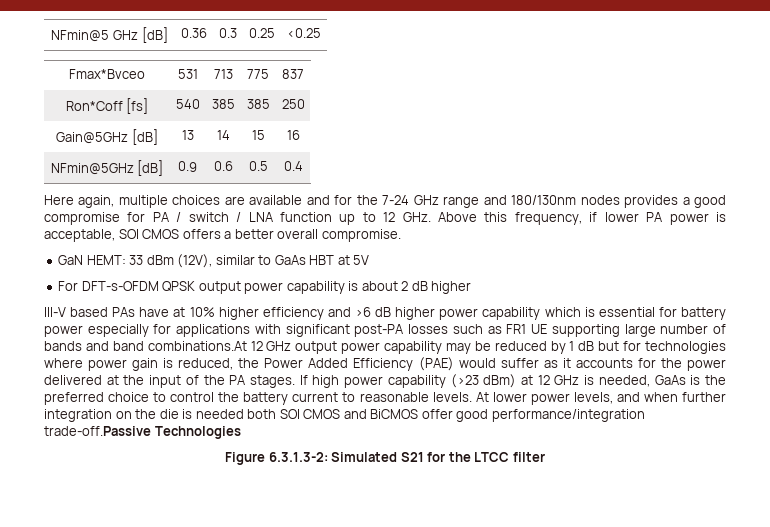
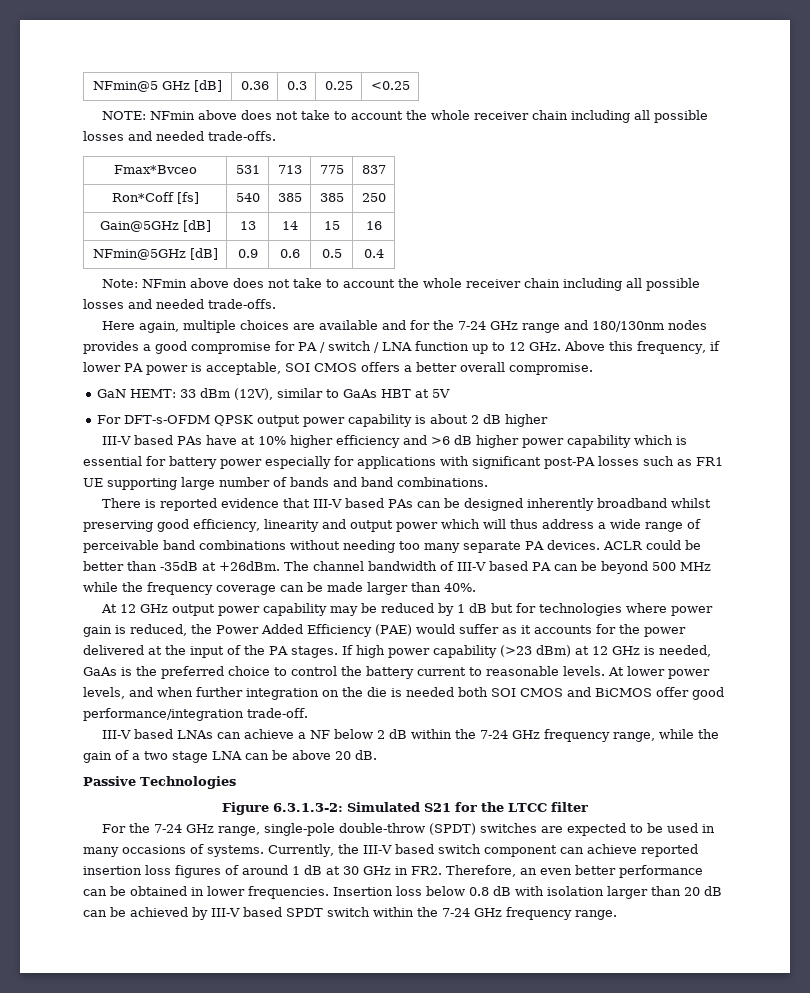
(321, 33) none -> [101,110,708,123] [83,131,276,141] // NOTE: NFmin above does not take to account the whole receiver chain including all possible losses and needed trade-offs.
(303, 166) none -> [101,278,700,291] [83,299,276,309] // Note: NFmin above does not take to account the whole receiver chain including all possible losses and needed trade-offs.
[147,341,247,351] combinations.At -> [397,477,488,487] [101,498,711,511] [83,519,701,532] [83,540,701,553] [83,561,711,574] [83,582,476,595] [100,604,117,613] combinations. // There is reported evidence that III-V based PAs can be designed inherently broadband whilst preserving good efficiency, linearity and output power which will thus address a wide range of perceivable band combinations without needing too many separate PA devices. ACLR could be better than -35dB at +26dBm. The channel bandwidth of III-V based PA can be beyond 500 MHz while the frequency coverage can be made larger than 40%. // At
[44,426,151,436] trade-off.Passive -> [247,708,308,718] [101,729,719,742] [83,750,377,763] [83,776,136,786] trade-off. // III-V based LNAs can achieve a NF below 2 dB within the 7-24 GHz frequency range, while the gain of a two stage LNA can be above 20 dB. // Passive
(545, 457) none -> [101,823,715,836] [83,844,698,857] [83,865,703,878] [83,886,722,899] [83,907,617,920] // For the 7-24 GHz range, single-pole double-throw (SPDT) switches are expected to be used in many occasions of systems. Currently, the III-V based switch component can achieve reported insertion loss figures of around 1 dB at 30 GHz in FR2. Therefore, an even better performance can be obtained in lower frequencies. Insertion loss below 0.8 dB with isolation larger than 20 dB can be achieved by III-V based SPDT switch within the 7-24 GHz frequency range.

